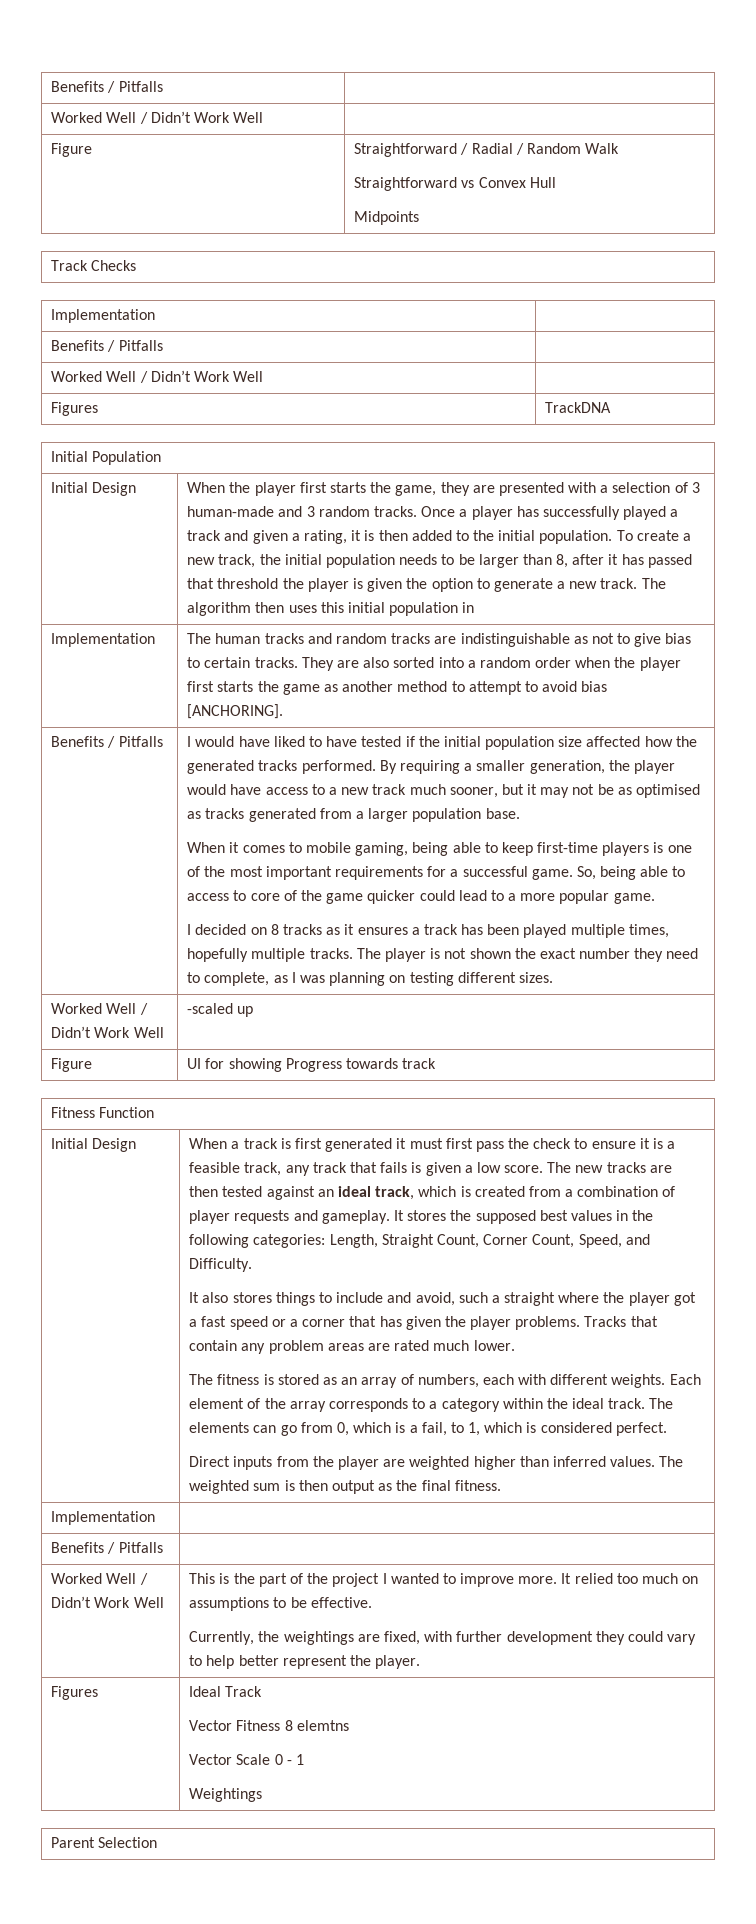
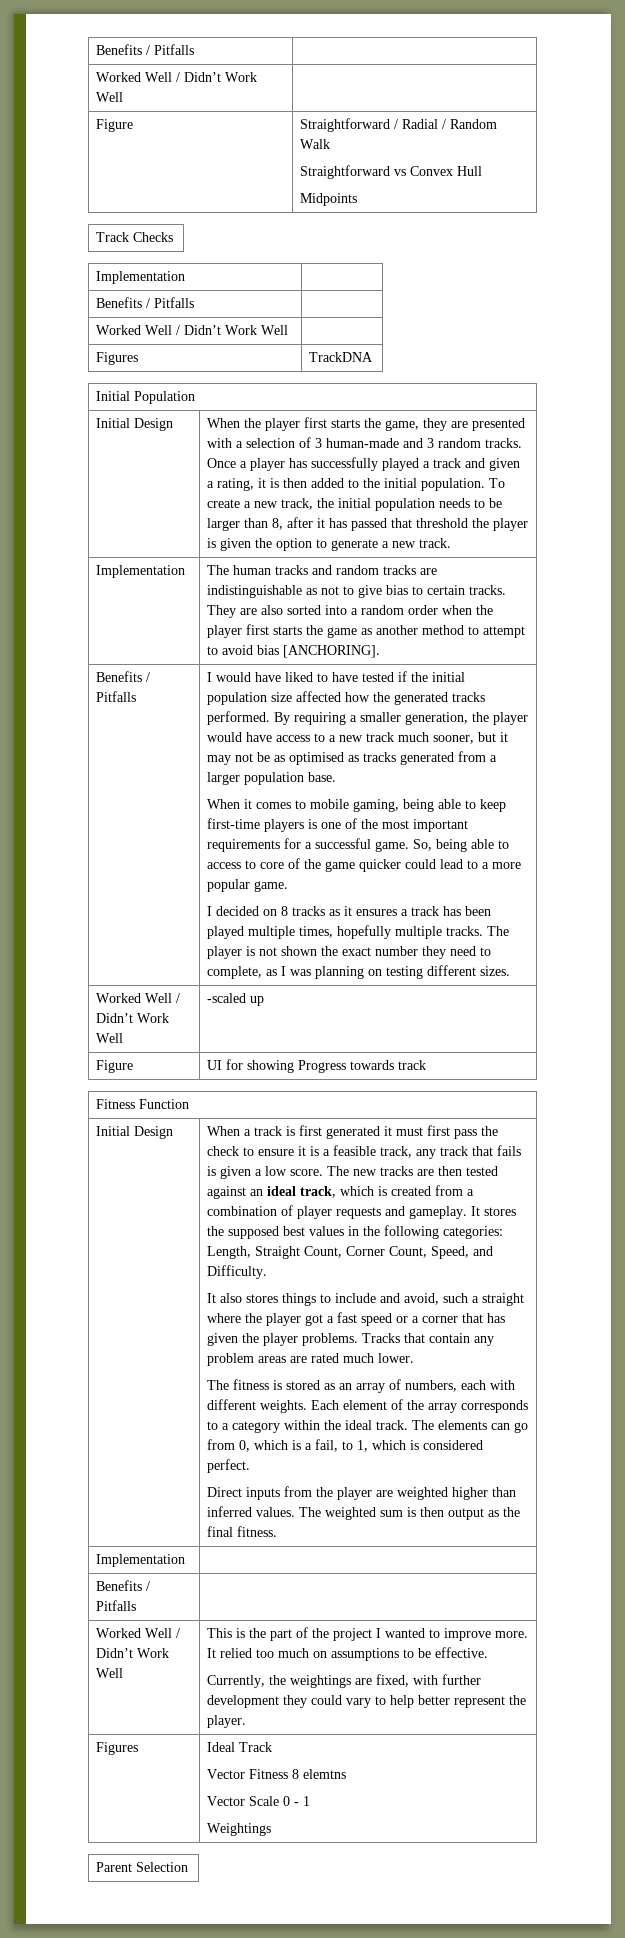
[641,578,666,589] [187,602,475,616] The algorithm then uses this initial population in -> (452, 543) none

